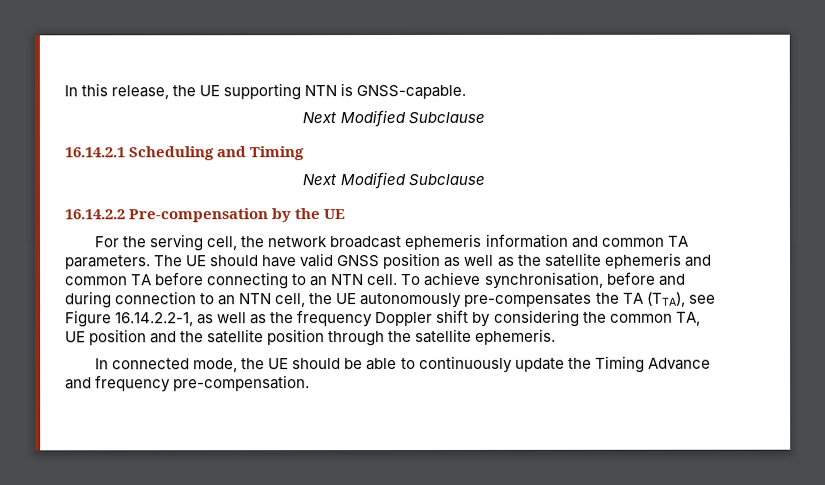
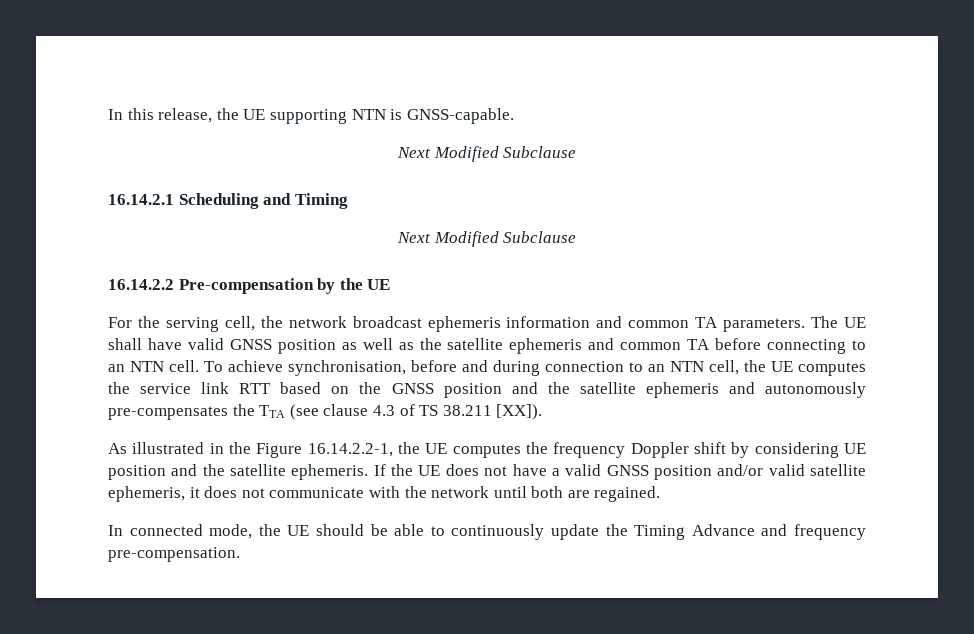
[210,255,260,267] should -> [108,338,142,350] shall
[360,291,716,309] [65,310,268,328] autonomously pre-compensates the TA (TTA), see Figure 16.14.2.2-1, as well as -> [798,362,866,376] [108,382,866,398] [108,404,543,420] [108,442,521,458] computes the service link RTT based on the GNSS position and the satellite ephemeris and autonomously pre-compensates the TTA (see clause 4.3 of TS 38.211 [XX]). // As illustrated in the Figure 16.14.2.2-1, the UE computes
[582,311,701,326] the common TA, -> (839, 450) none
[267,328,557,347] position through the satellite ephemeris. -> [291,464,867,480] [108,486,661,502] ephemeris. If the UE does not have a valid GNSS position and/or valid satellite ephemeris, it does not communicate with the network until both are regained.

